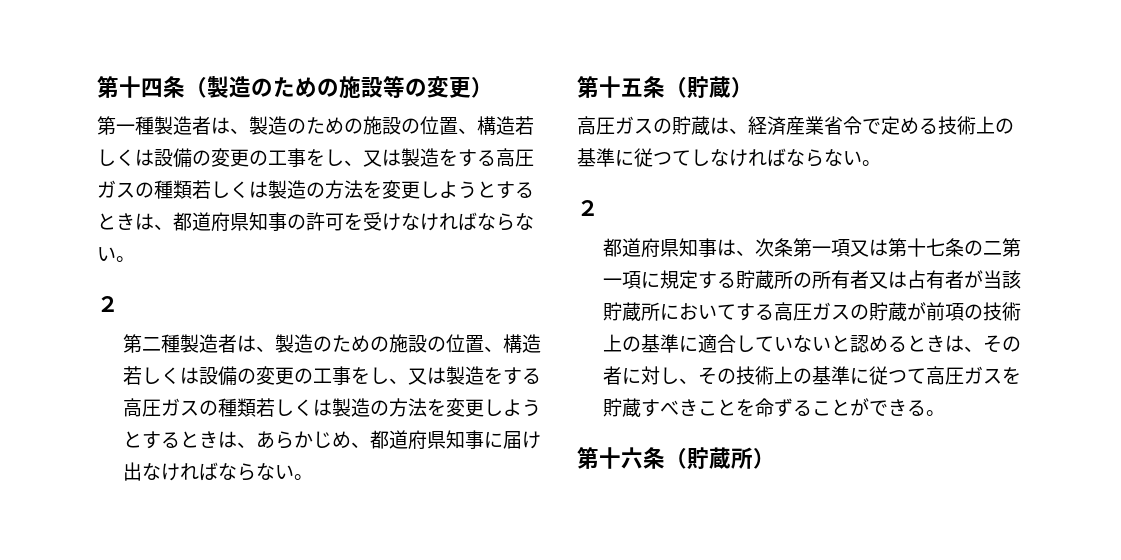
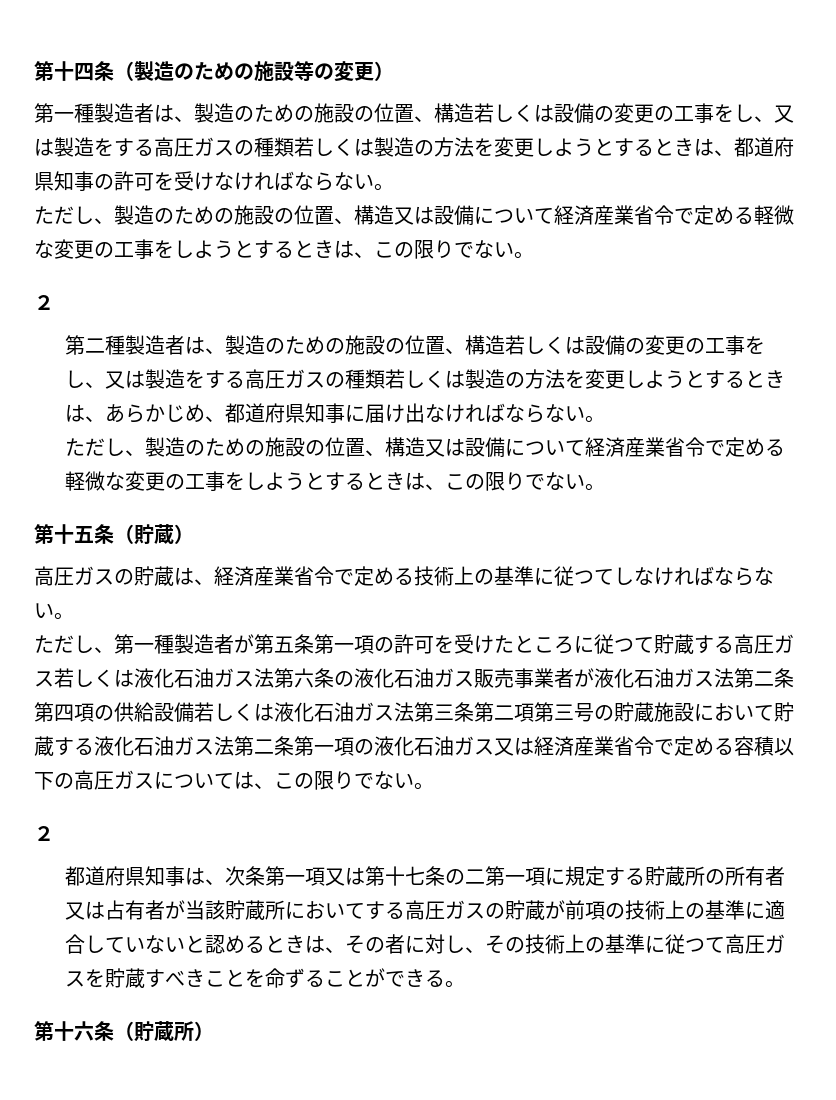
(135, 259) none -> [34,205,794,226] [34,239,534,259] // ただし、製造のための施設の位置、構造又は設備について経済産業省令で定める軽微な変更の工事をしようとするときは、この限りでない。
(314, 477) none -> [65,437,786,458] [65,471,606,491] // ただし、製造のための施設の位置、構造又は設備について経済産業省令で定める軽微な変更の工事をしようとするときは、この限りでない。
(881, 163) none -> [34,634,794,654] [34,668,794,688] [34,702,794,723] [34,736,794,756] [34,770,434,790] // ただし、第一種製造者が第五条第一項の許可を受けたところに従つて貯蔵する高圧ガス若しくは液化石油ガス法第六条の液化石油ガス販売事業者が液化石油ガス法第二条第四項の供給設備若しくは液化石油ガス法第三条第二項第三号の貯蔵施設において貯蔵する液化石油ガス法第二条第一項の液化石油ガス又は経済産業省令で定める容積以下の高圧ガスについては、この限りでない。

